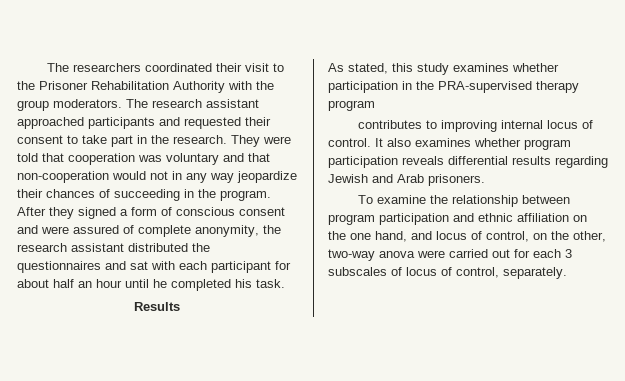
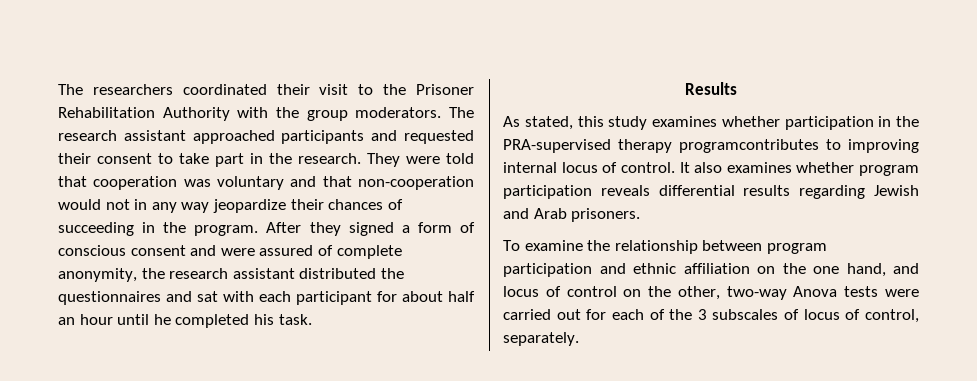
[328,100,375,111] [358,120,423,129] program // contributes -> [679,139,819,153] programcontributes
[486,231,529,242] control, -> [566,286,617,297] control
[379,251,415,258] anova -> [793,286,879,297] Anova tests
(561, 253) none -> [649,309,693,320] of the

